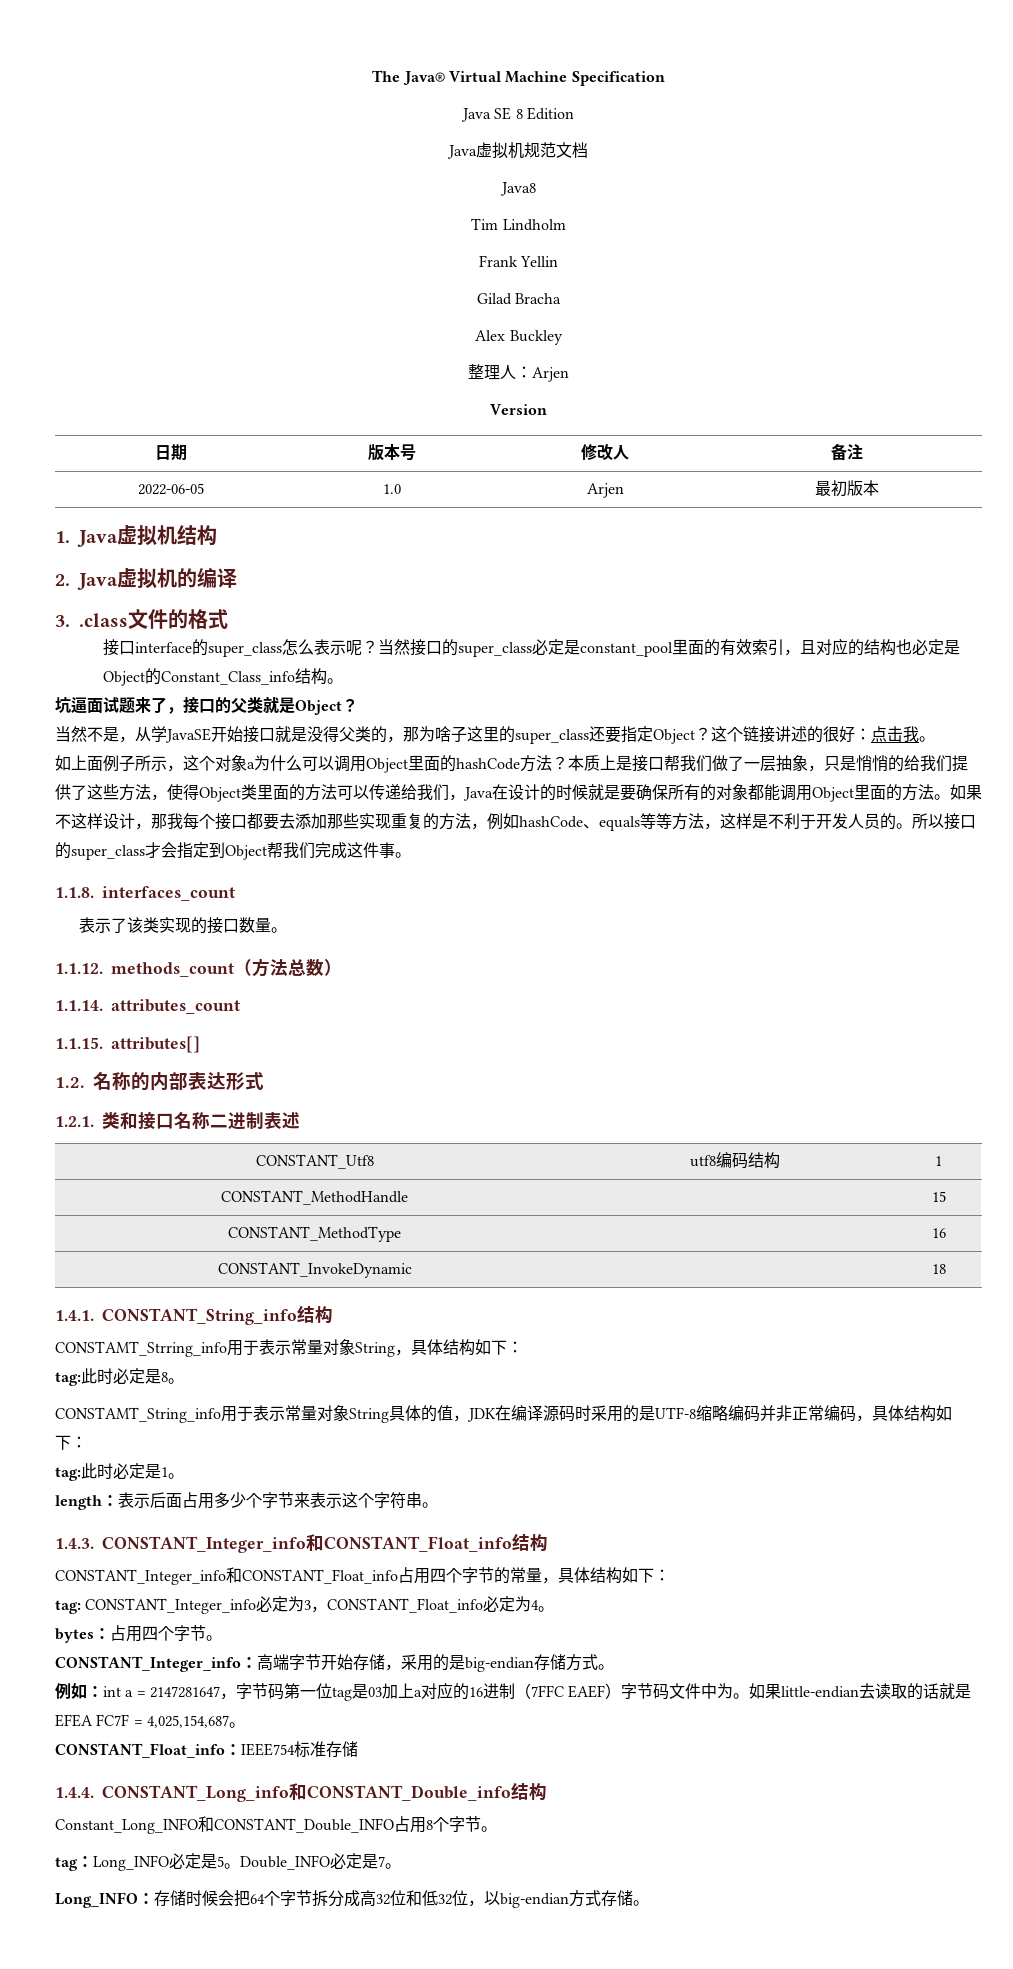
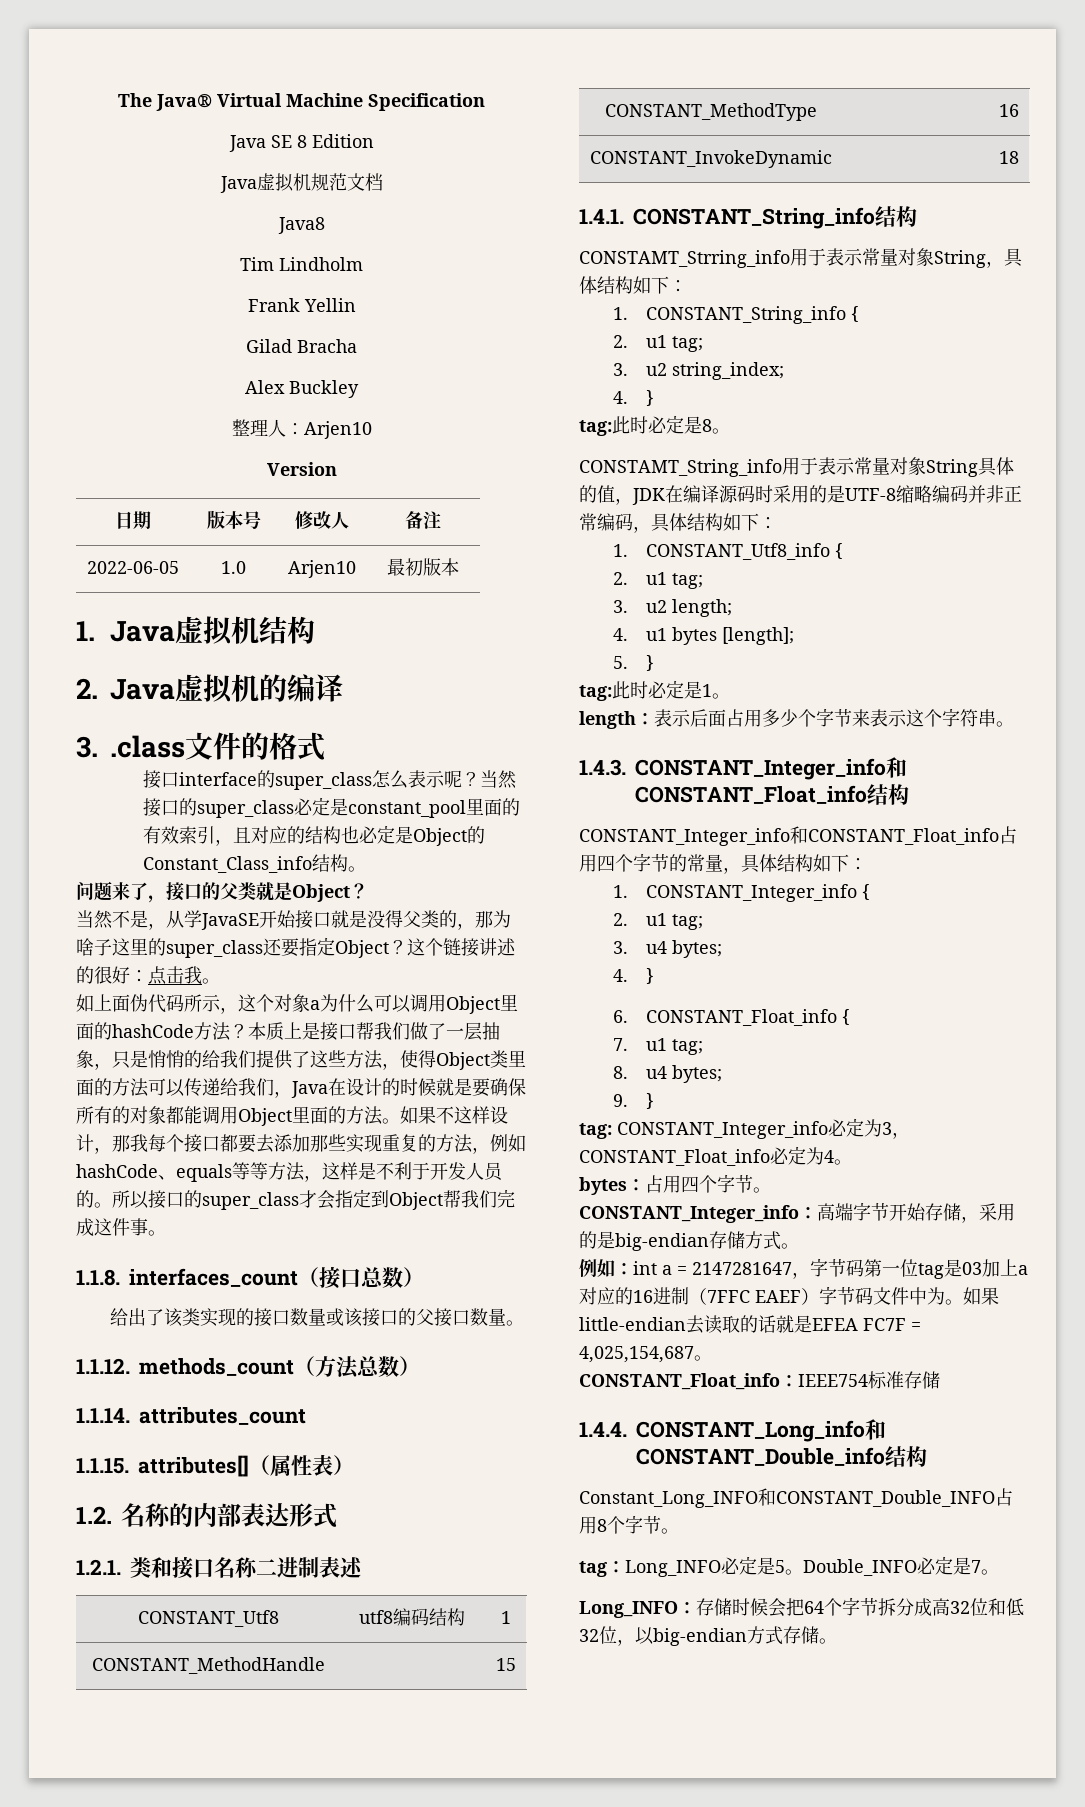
[532,367,569,382] Arjen -> [303,421,372,439] Arjen10
[586,483,624,498] Arjen -> [288,560,356,578] Arjen10
[55,696,119,714] 坑逼面试 -> [76,882,94,900] 问
[103,755,135,772] 例子 -> [130,994,184,1013] 伪代码
[79,917,112,933] // 表示 -> [298,1266,424,1289] [109,1308,146,1326] （接口总数） // 给出
(272, 925) none -> [325,1308,506,1327] 或该接口的父接口数量
(200, 1044) none -> [249,1454,354,1476] （属性表）
(523, 1347) none -> [612,306,860,324] [612,335,704,352] [612,362,785,380] [612,390,655,406] // 1. CONSTANT_String_info { // 2. u1 tag; // 3. u2 string_index; // 4. }
(87, 1442) none -> [612,543,844,560] [612,572,704,589] [612,599,733,617] [612,627,795,645] [612,655,655,671] // 1. CONSTANT_Utf8_info { // 2. u1 tag; // 3. u2 length; // 4. u1 bytes [length]; // 5. }
(670, 1575) none -> [612,884,871,902] [612,913,704,930] [612,940,723,958] [612,968,655,984] [612,1009,851,1026] [612,1038,704,1055] [612,1065,723,1083] [612,1093,655,1109] // 1. CONSTANT_Integer_info { // 2. u1 tag; // 3. u4 bytes; // 4. } // 6. CONSTANT_Float_info { // 7. u1 tag; // 8. u4 bytes; // 9. }

